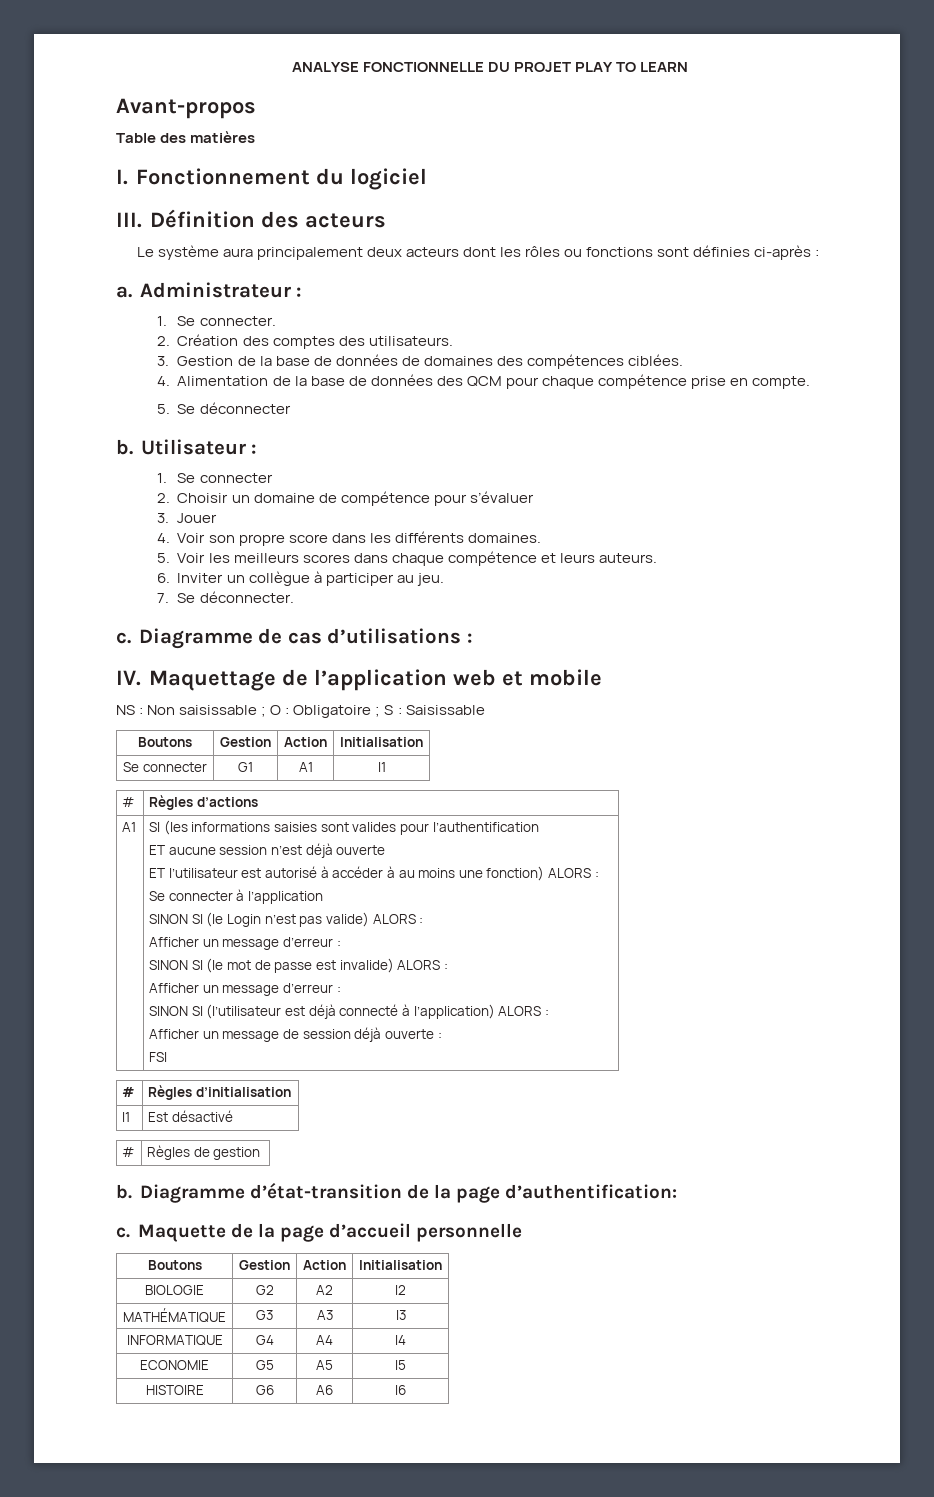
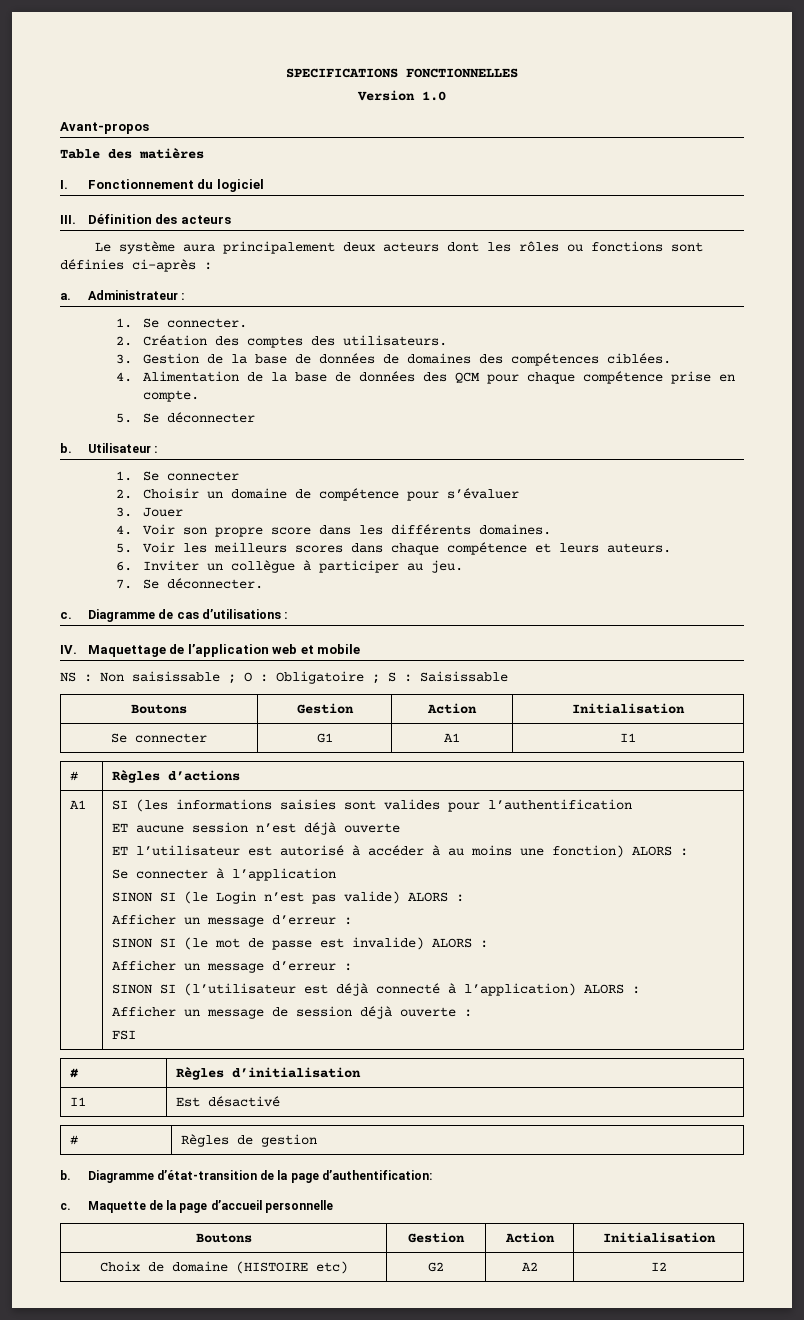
[291,62,689,72] ANALYSE FONCTIONNELLE DU PROJET PLAY TO LEARN -> [286,68,518,78] [357,90,446,101] SPECIFICATIONS FONCTIONNELLES // Version 1.0
[145,1285,204,1295] [255,1285,274,1295] [316,1285,333,1295] [395,1285,406,1295] [123,1308,226,1323] [256,1310,273,1320] [316,1310,333,1320] [395,1310,406,1320] [126,1335,223,1346] [255,1335,274,1345] [316,1335,333,1345] [395,1335,406,1345] [140,1360,209,1370] [255,1360,274,1370] [316,1360,333,1370] [395,1360,406,1370] [145,1385,204,1395] [255,1385,274,1395] [316,1385,333,1395] [395,1385,406,1395] BIOLOGIE | G2 | A2 | I2 // MATHÉMATIQUE | G3 | A3 | I3 // INFORMATIQUE | G4 | A4 | I4 // ECONOMIE | G5 | A5 | I5 // HISTOIRE | G6 | A6 | I6 -> [99,1261,348,1274] [428,1262,444,1272] [521,1262,538,1271] [650,1262,667,1271] Choix de domaine (HISTOIRE etc) | G2 | A2 | I2

